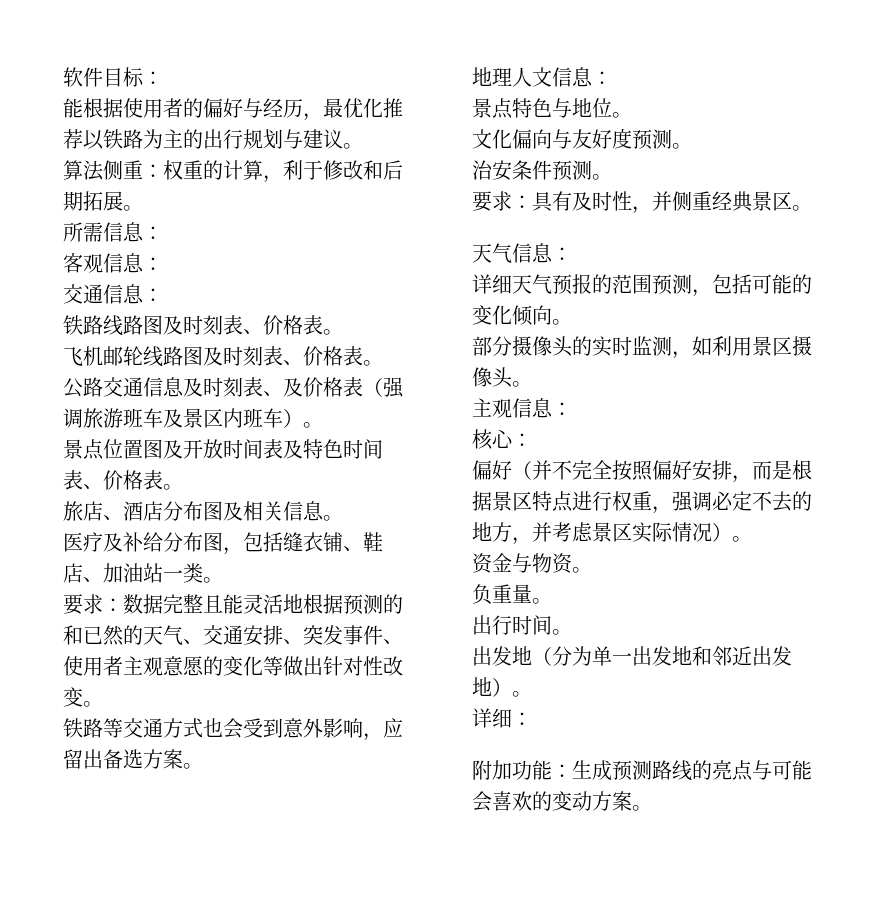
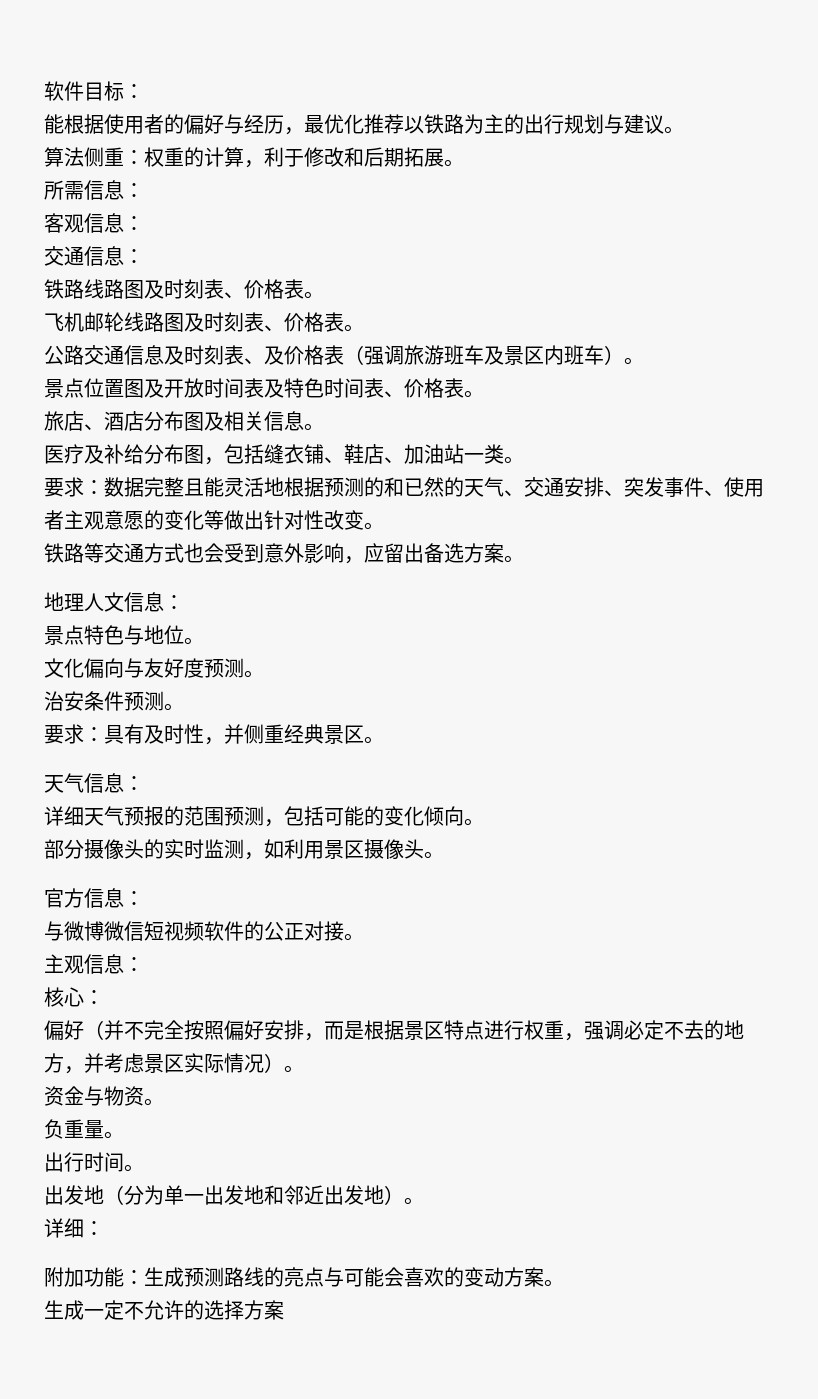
(532, 384) none -> [44,888,144,908] [44,921,364,941] // 官方信息： // 与微博微信短视频软件的公正对接。
(652, 808) none -> [44,1300,284,1320] // 生成一定不允许的选择方案

